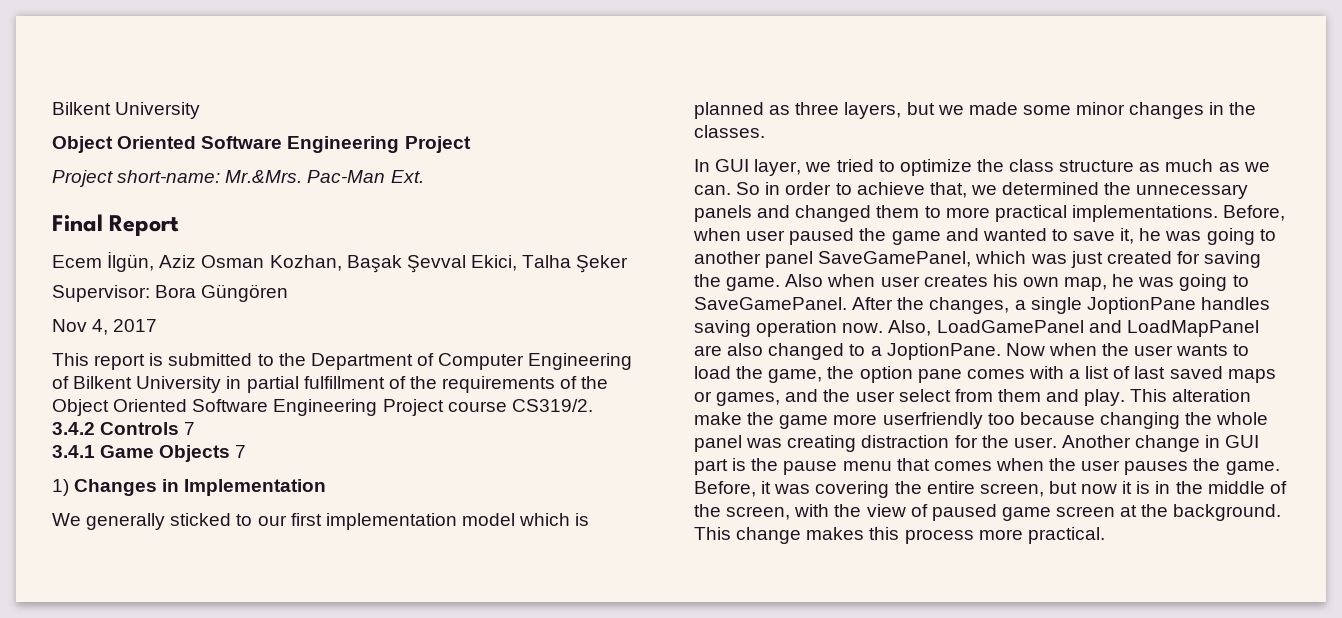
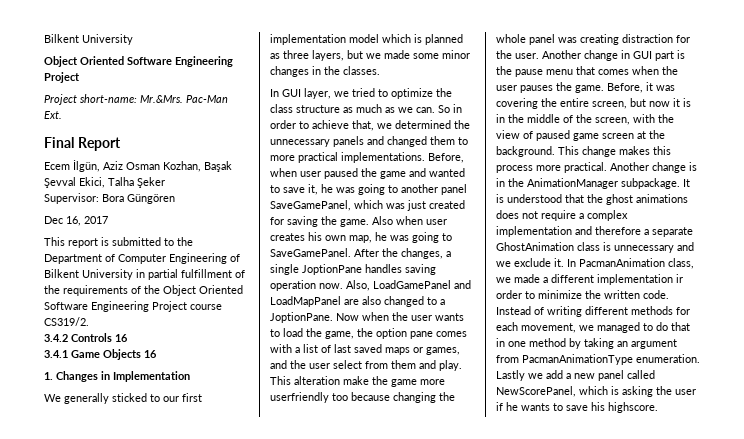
[52,319,109,335] Nov 4, -> [44,216,81,226] Dec 16,
[184,422,196,435] 7 -> [115,334,128,342] 16
[235,445,247,458] [52,479,69,496] 7 // 1) -> [144,350,157,358] [44,372,53,380] 16 // 1.
(1105, 535) none -> [610,162,697,173] [496,178,690,189] [496,194,688,205] [496,210,628,221] [496,226,693,237] [496,242,694,253] [496,258,694,269] [496,274,683,285] [496,290,669,299] [496,306,690,317] [496,322,690,333] [496,338,677,349] [496,354,700,365] [496,370,655,381] [496,386,696,397] [496,402,658,413] Another change is in the AnimationManager subpackage. It is understood that the ghost animations does not require a complex implementation and therefore a separate GhostAnimation class is unnecessary and we exclude it. In PacmanAnimation class, we made a different implementation ir order to minimize the written code. Instead of writing different methods for each movement, we managed to do that in one method by taking an argument from PacmanAnimationType enumeration. Lastly we add a new panel called NewScorePanel, which is asking the user if he wants to save his highscore.

